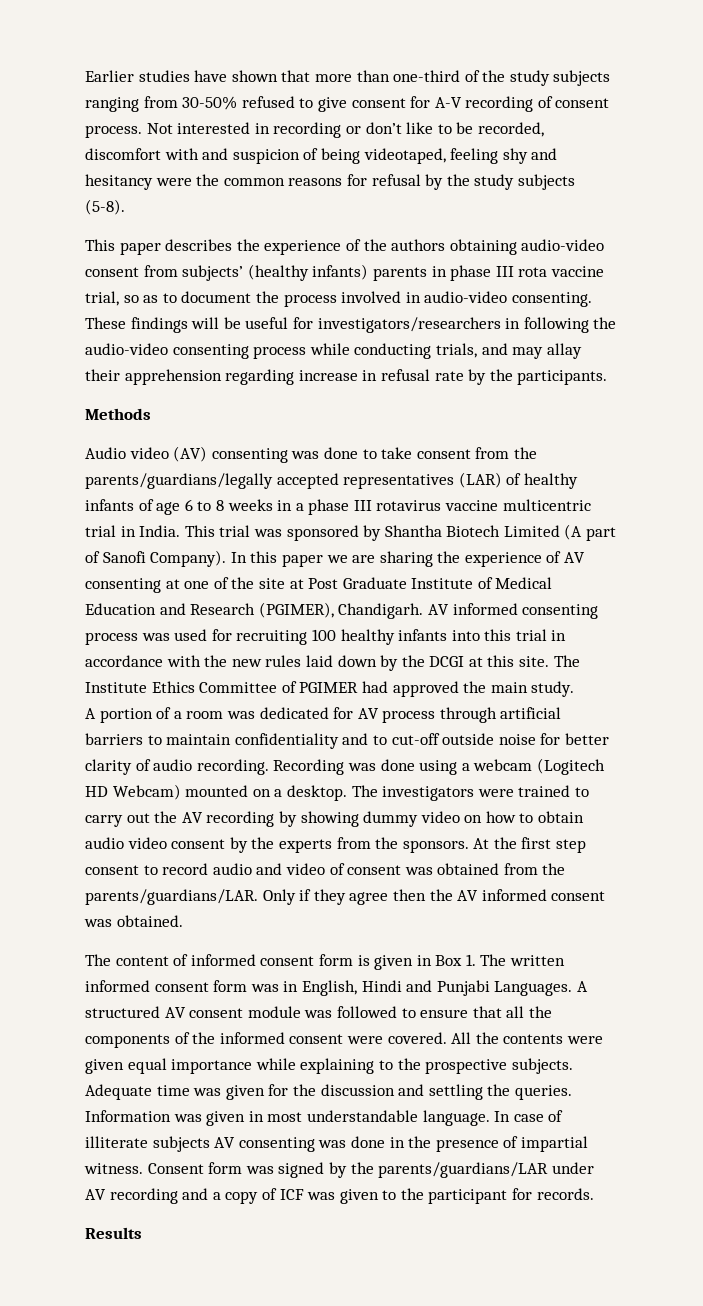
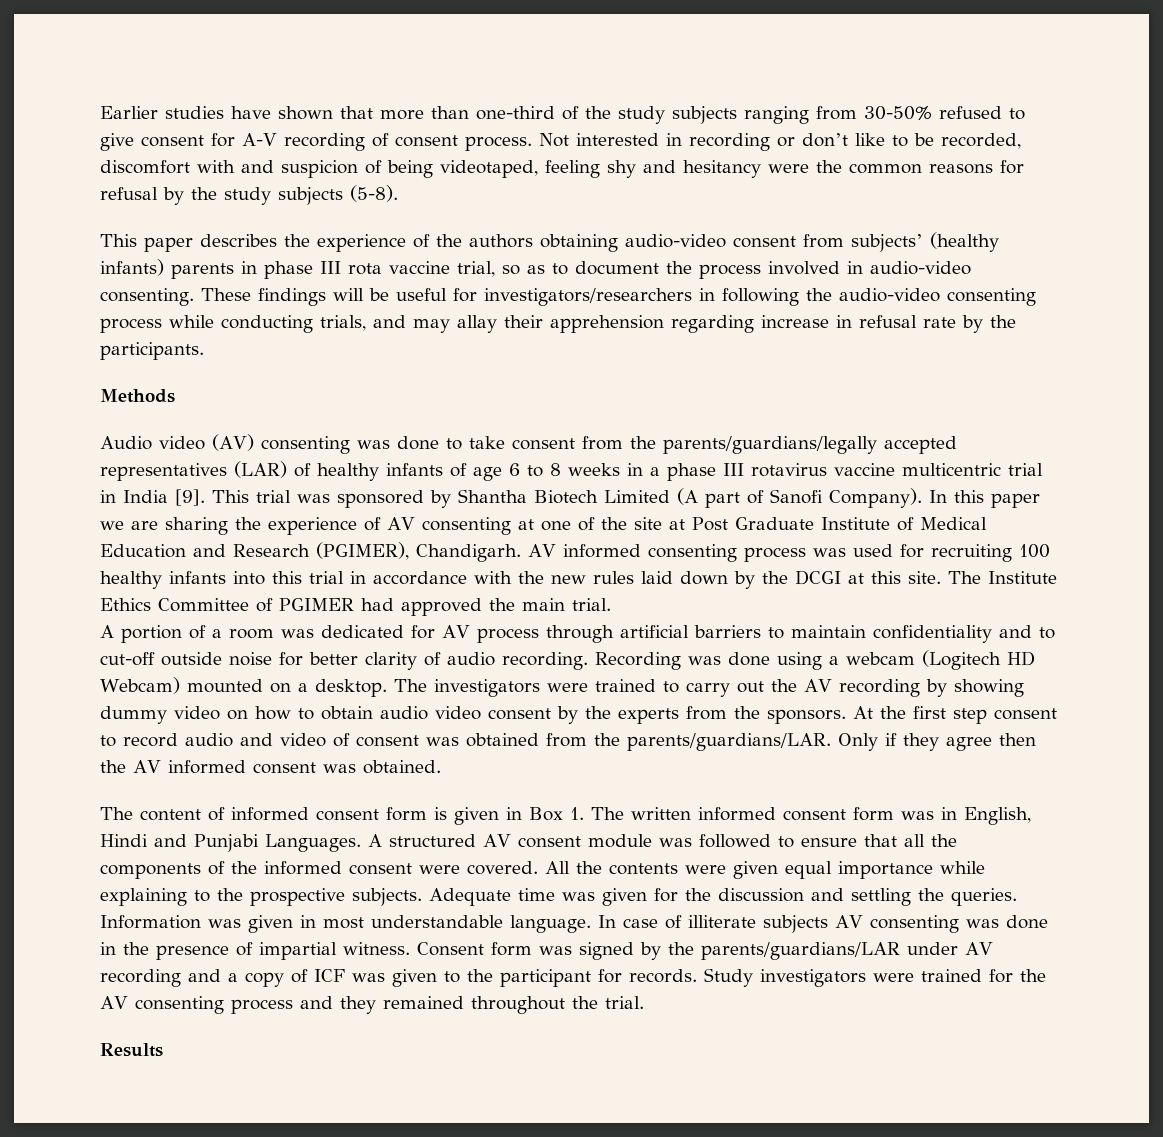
[139,525,181,537] India. -> [123,489,205,506] India [9].
[531,681,575,697] study. -> [572,598,611,611] trial.
(594, 1194) none -> [704,968,1046,987] [100,996,644,1014] Study investigators were trained for the AV consenting process and they remained throughout the trial.

